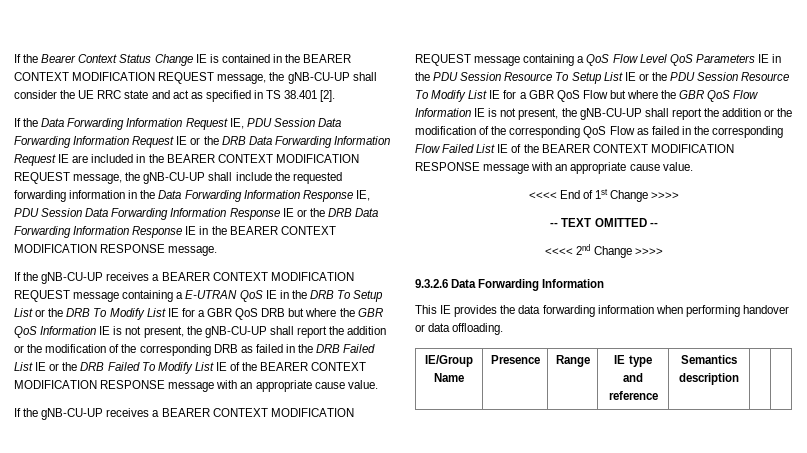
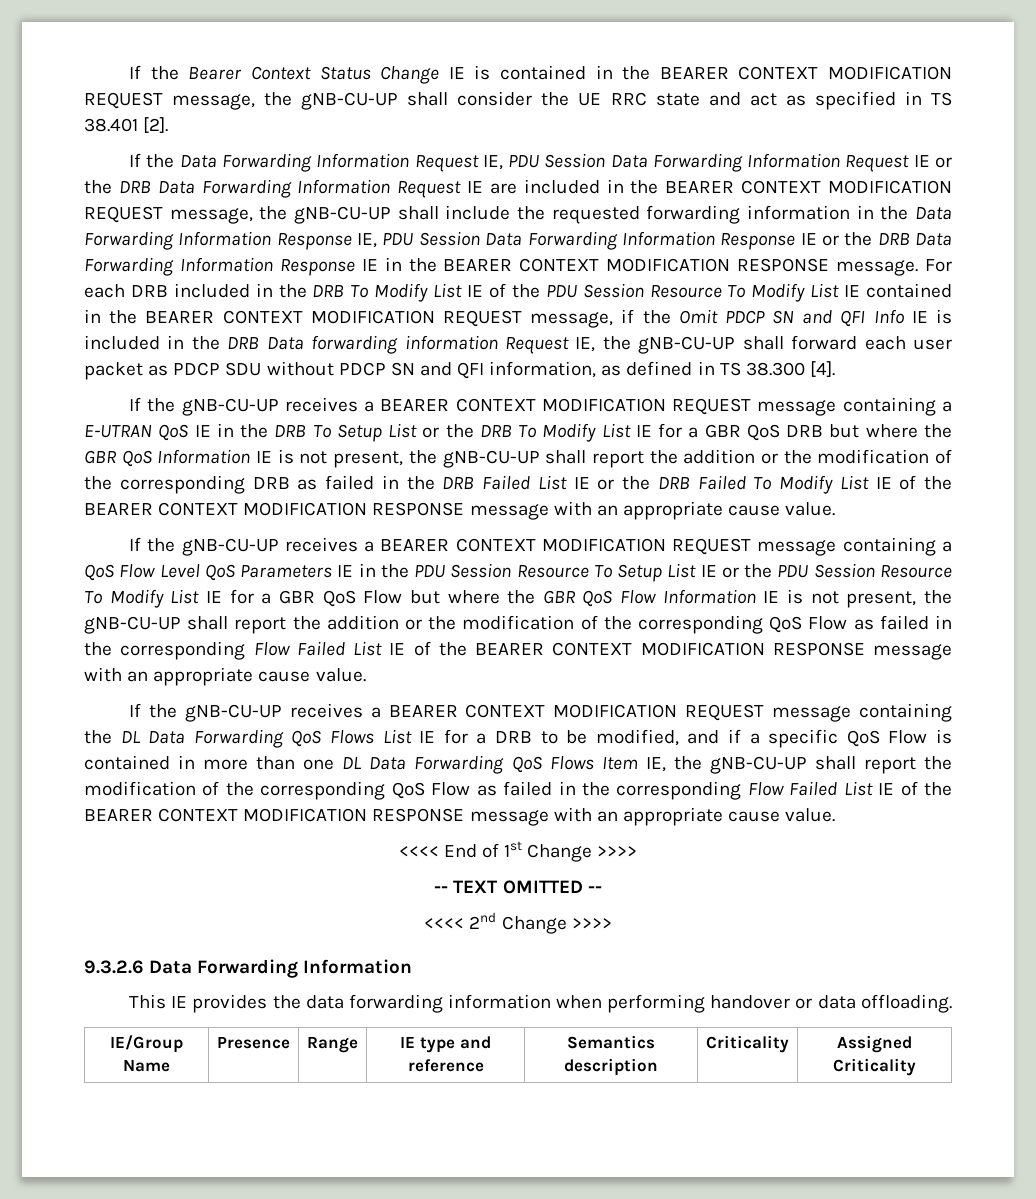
(218, 251) none -> [925,259,952,272] [84,283,953,302] [84,309,952,328] [84,335,953,354] [84,361,835,380] For each DRB included in the DRB To Modify List IE of the PDU Session Resource To Modify List IE contained in the BEARER CONTEXT MODIFICATION REQUEST message, if the Omit PDCP SN and QFI Info IE is included in the DRB Data forwarding information Request IE, the gNB-CU-UP shall forward each user packet as PDCP SDU without PDCP SN and QFI information, as defined in TS 38.300 [4].
(693, 166) none -> [129,703,952,722] [84,729,953,748] [84,755,952,774] [84,781,952,800] [84,807,836,826] // If the gNB-CU-UP receives a BEARER CONTEXT MODIFICATION REQUEST message containing the DL Data Forwarding QoS Flows List IE for a DRB to be modified, and if a specific QoS Flow is contained in more than one DL Data Forwarding QoS Flows Item IE, the gNB-CU-UP shall report the modification of the corresponding QoS Flow as failed in the corresponding Flow Failed List IE of the BEARER CONTEXT MODIFICATION RESPONSE message with an appropriate cause value.
(739, 379) | -> [706,1035,789,1053] [837,1035,912,1053] [833,1058,916,1076] Criticality | Assigned Criticality

